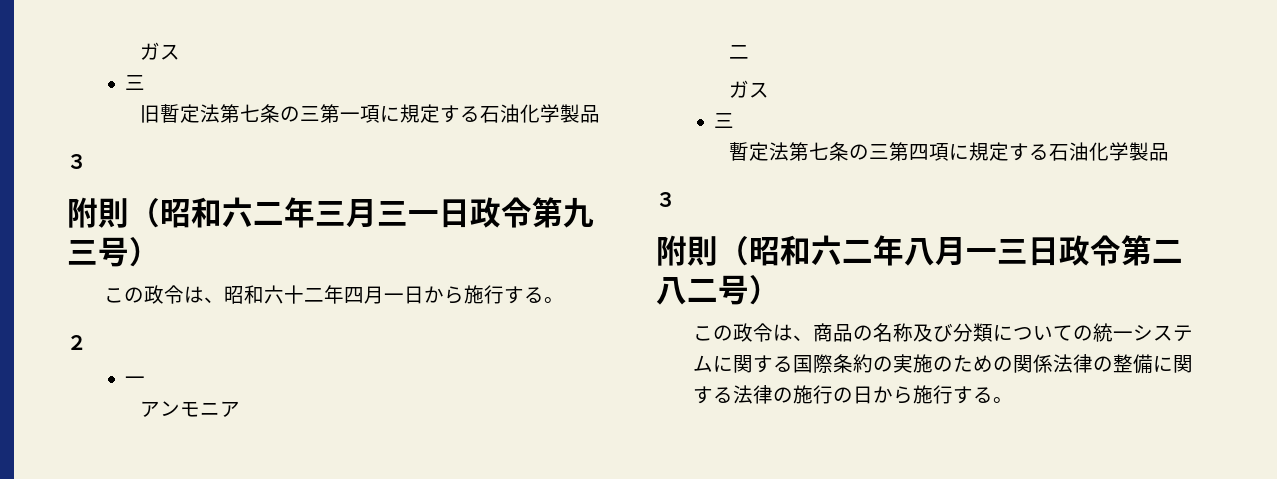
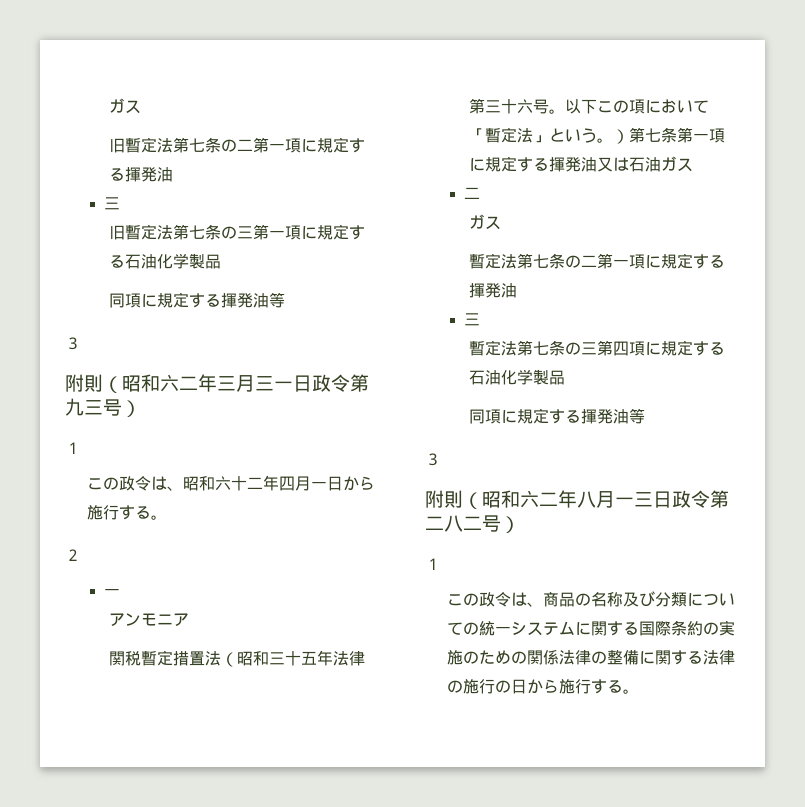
[140,42,181,60] ガス -> [108,98,141,114] [108,137,365,153] [108,167,173,182] ガス // 旧暫定法第七条の二第一項に規定する揮発油
(601, 114) none -> [108,292,285,308] // 同項に規定する揮発油等
(160, 252) none -> [65,442,81,454] // １
[729,45,750,59] [729,80,770,98] 二 // ガス -> [108,650,365,667] [468,98,709,114] [468,127,725,144] [468,156,693,172] [464,187,481,199] [468,214,501,230] [468,253,725,269] [468,283,517,298] 関税暫定措置法（昭和三十五年法律第三十六号。以下この項において「暫定法」という。）第七条第一項に規定する揮発油又は石油ガス // 二 // ガス // 暫定法第七条の二第一項に規定する揮発油
(1170, 152) none -> [468,408,645,424] // 同項に規定する揮発油等
(780, 290) none -> [425,558,441,570] // １

